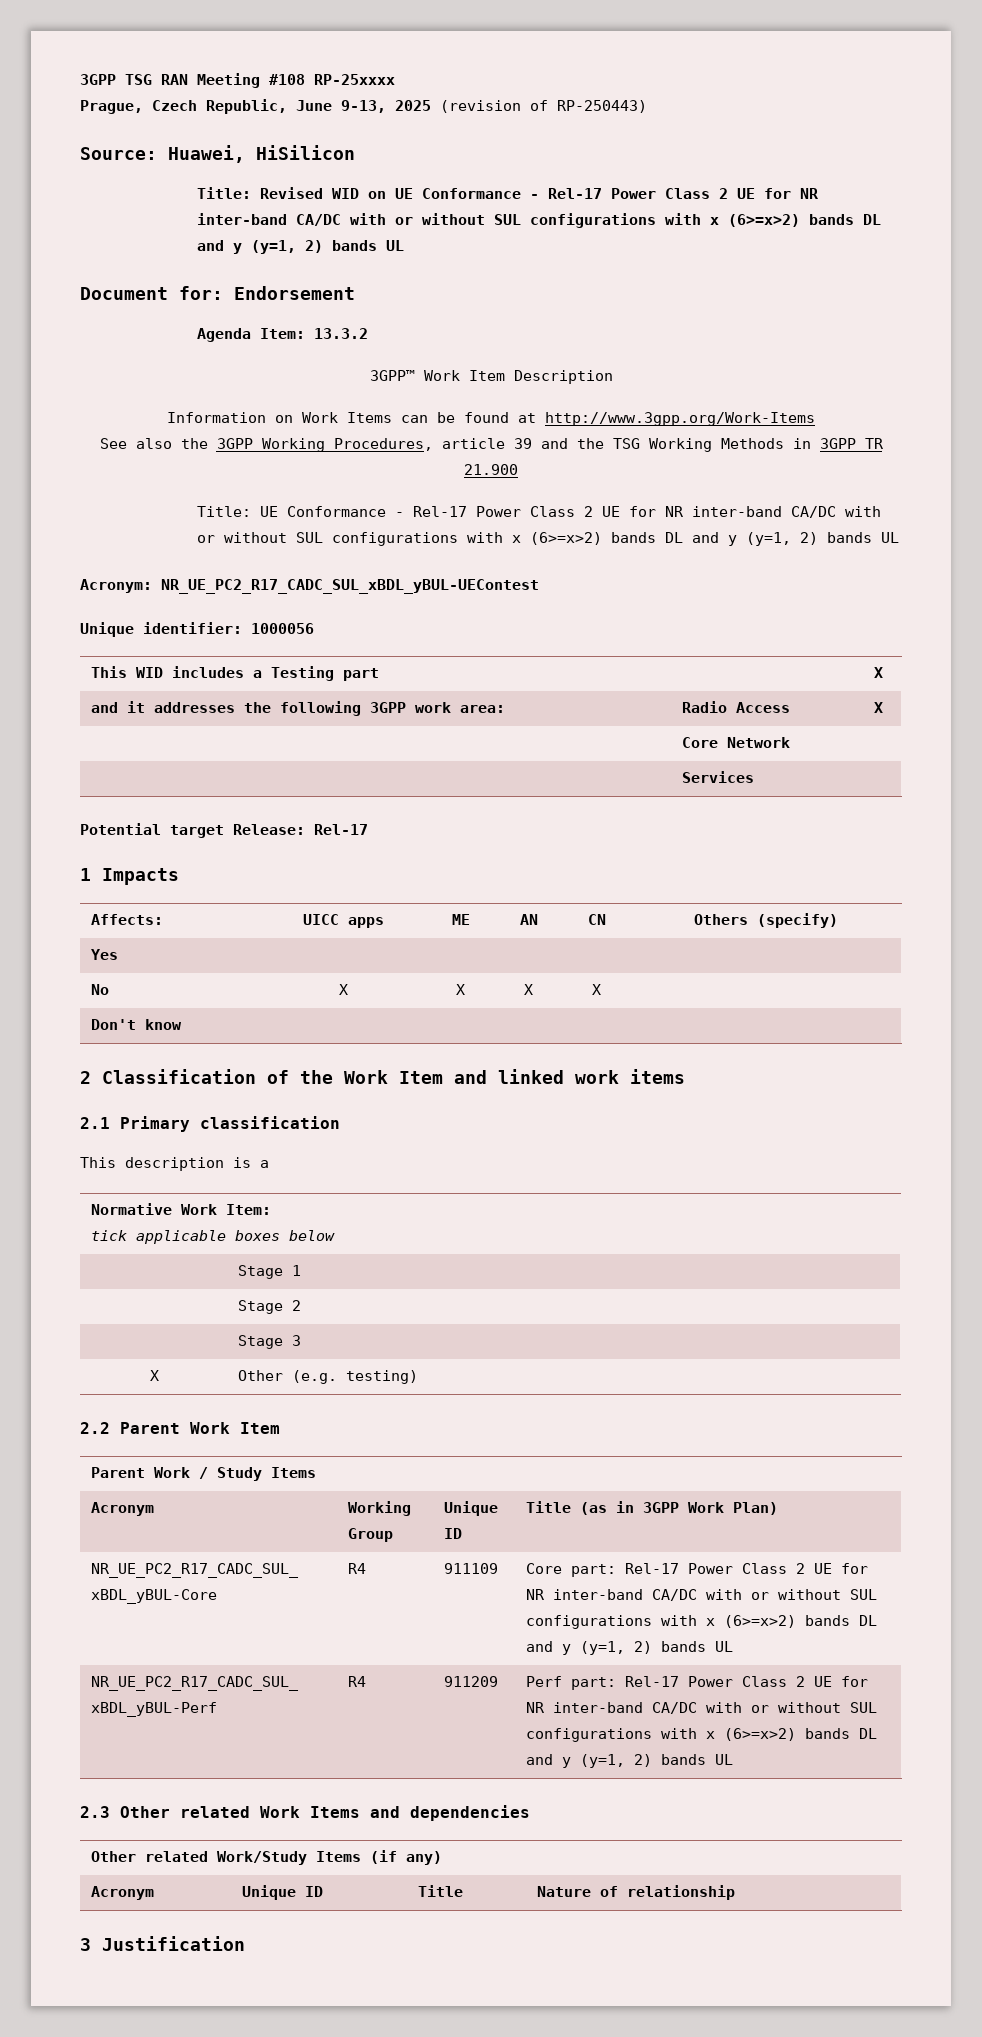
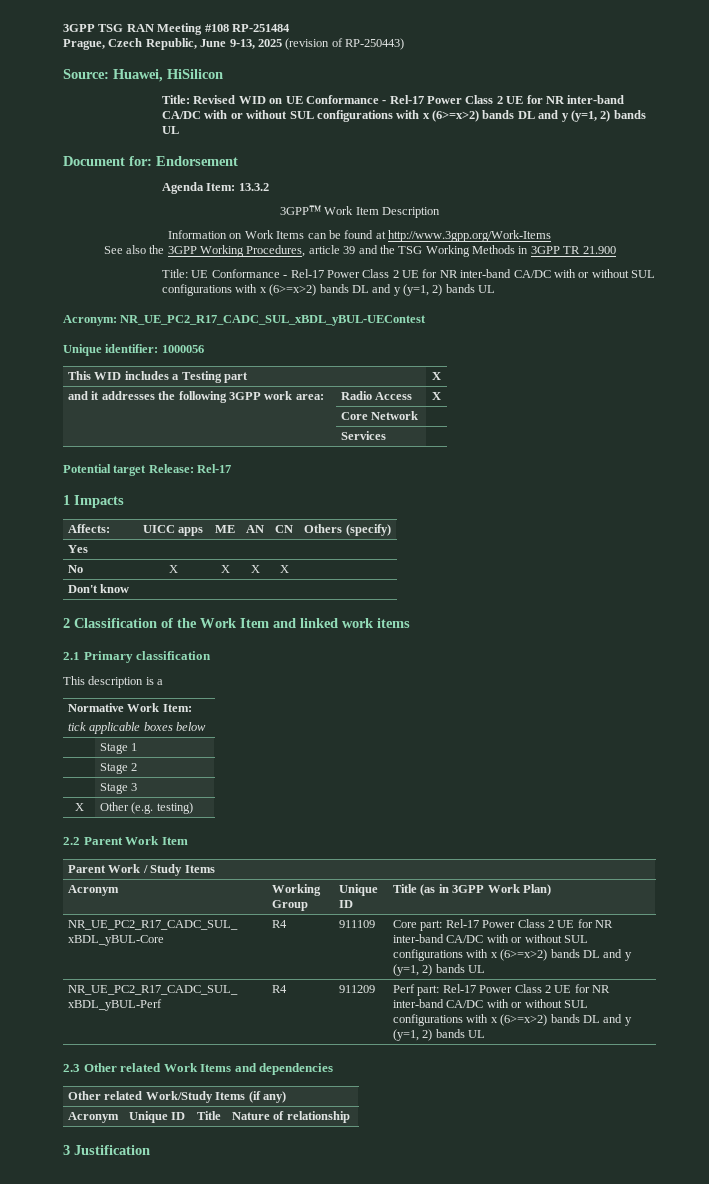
[314,74,395,85] RP-25xxxx -> [231,24,290,32] RP-251484

